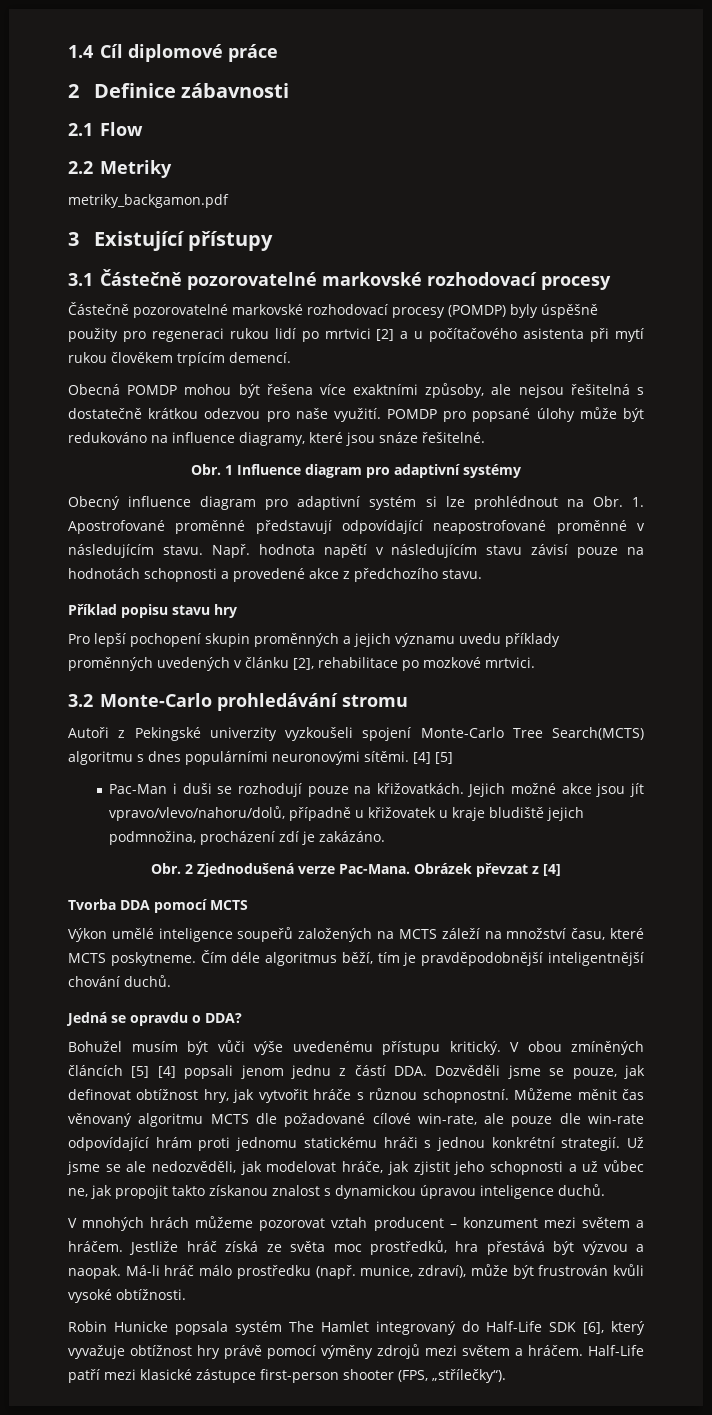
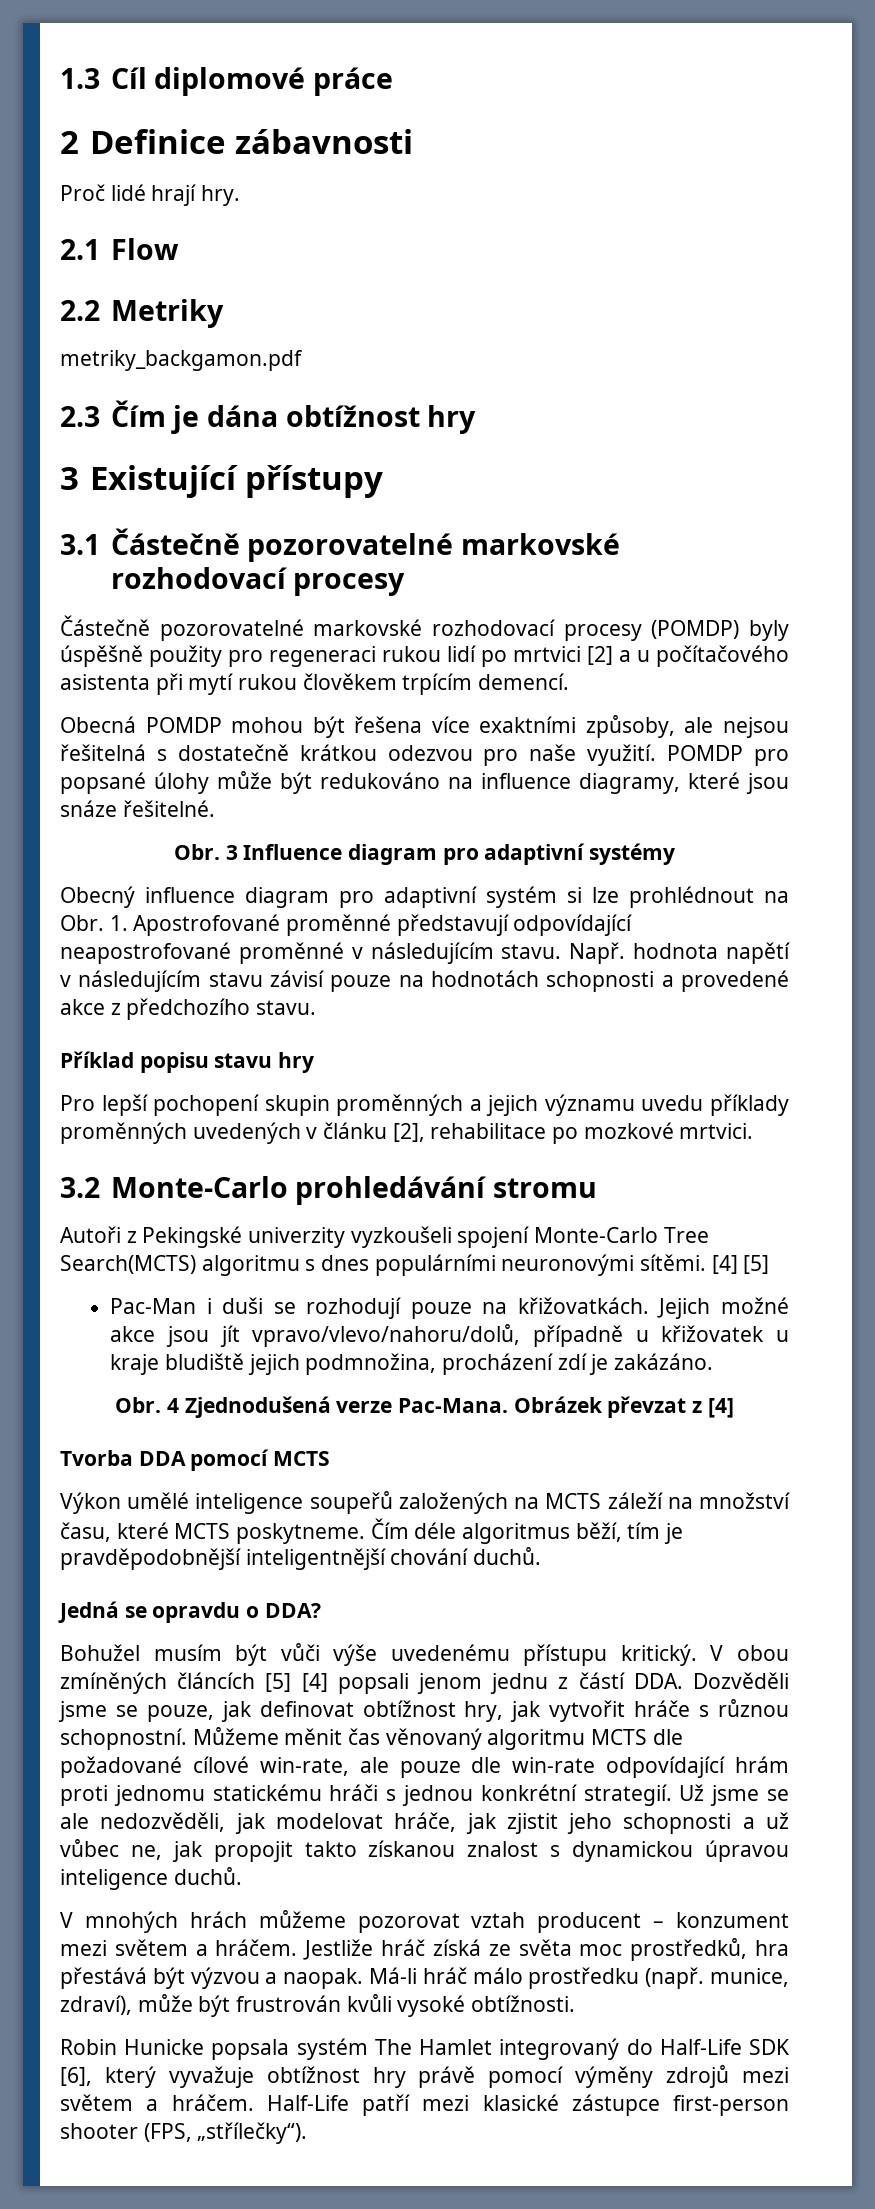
[68,45,93,58] 1.4 -> [60,68,100,89] 1.3
(290, 90) none -> [60,184,241,206] // Proč lidé hrají hry.
(229, 201) none -> [60,400,477,434] // 2.3 Čím je dána obtížnost hry
[225,465,233,475] 1 -> [225,845,238,860] 3
[185,864,193,874] 2 -> [166,1398,179,1413] 4

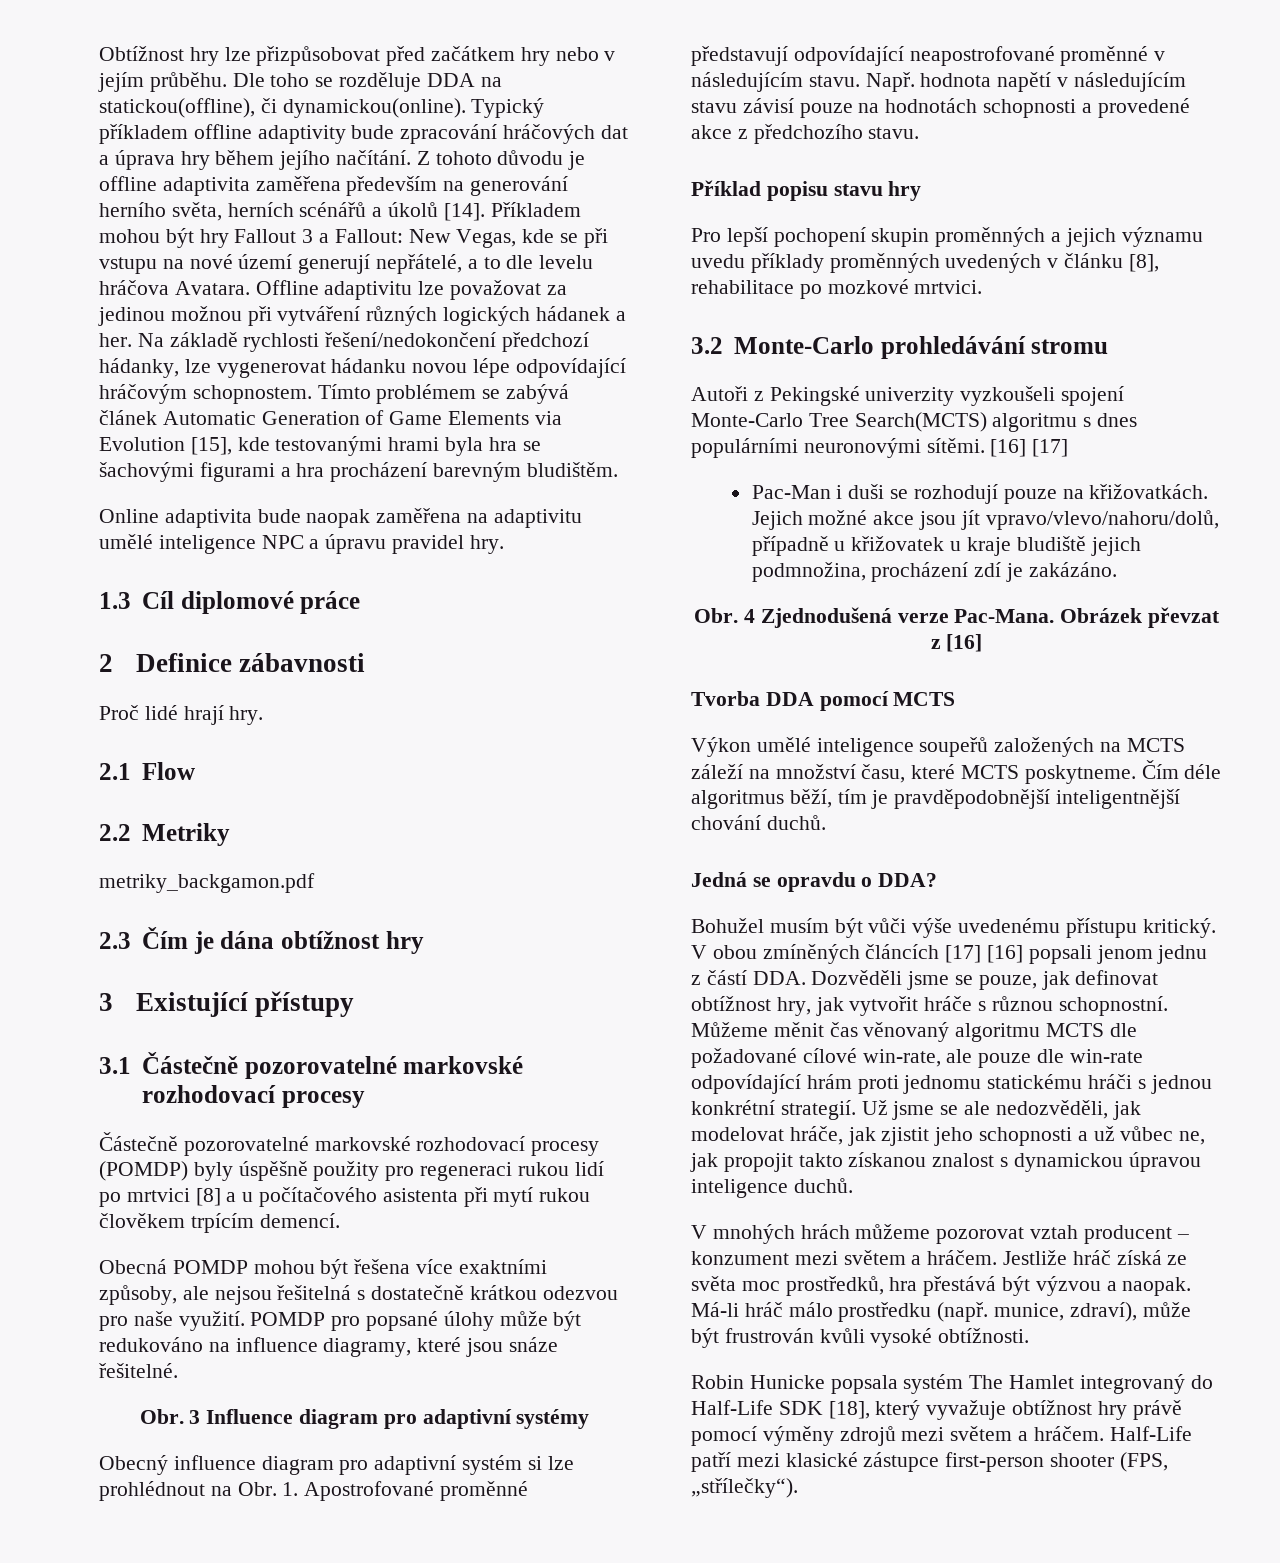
(60, 78) none -> [99,46,616,66] [98,72,502,92] [99,98,545,118] [99,124,628,144] [99,150,586,170] [99,176,569,196] [99,202,581,221] [99,228,608,248] [99,254,594,274] [99,280,567,300] [98,306,626,326] [99,332,590,352] [99,358,626,378] [99,384,570,404] [99,410,562,425] [99,436,541,456] [99,462,618,482] [99,508,582,528] [99,534,504,554] Obtížnost hry lze přizpůsobovat před začátkem hry nebo v jejím průběhu. Dle toho se rozděluje DDA na statickou(offline), či dynamickou(online). Typický příkladem offline adaptivity bude zpracování hráčových dat a úprava hry během jejího načítání. Z tohoto důvodu je offline adaptivita zaměřena především na generování herního světa, herních scénářů a úkolů [14]. Příkladem mohou být hry Fallout 3 a Fallout: New Vegas, kde se při vstupu na nové území generují nepřátelé, a to dle levelu hráčova Avatara. Offline adaptivitu lze považovat za jedinou možnou při vytváření různých logických hádanek a her. Na základě rychlosti řešení/nedokončení předchozí hádanky, lze vygenerovat hádanku novou lépe odpovídající hráčovým schopnostem. Tímto problémem se zabývá článek Automatic Generation of Game Elements via Evolution [15], kde testovanými hrami byla hra se šachovými figurami a hra procházení barevným bludištěm. // Online adaptivita bude naopak zaměřena na adaptivitu umělé inteligence NPC a úpravu pravidel hry. //
[587,646,613,665] [2] -> [195,1188,221,1206] [8]
[392,1123,425,1142] [2], -> [1128,254,1159,272] [8],
[711,1255,770,1274] [4] [5] -> [990,439,1069,457] [16] [17]
[707,1398,734,1418] [4] -> [946,634,983,652] [16]
[265,1673,328,1692] [5] [4] -> [945,945,1024,963] [17] [16]
[60,2067,92,2086] [6], -> [828,1401,870,1419] [18],

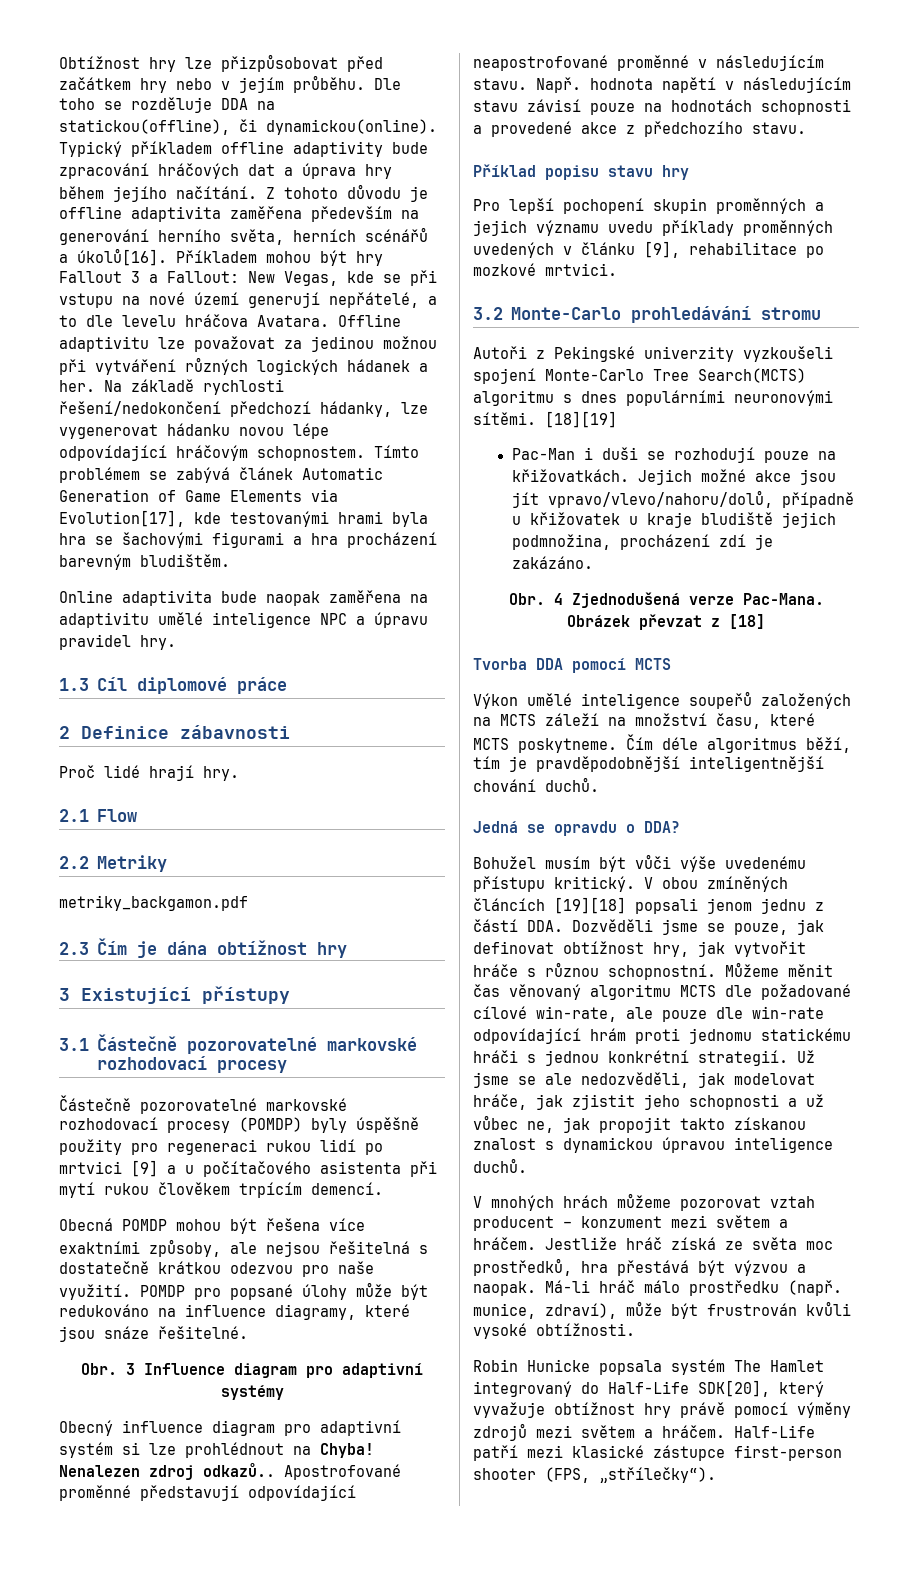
[388,202,485,221] úkolů [14]. -> [77,248,167,266] úkolů[16].
[99,437,232,455] Evolution [15], -> [59,510,185,527] Evolution[17],
[195,1188,221,1206] [8] -> [131,1160,158,1177] [9]
[237,1482,299,1496] Obr. 1. -> [320,1443,374,1458] [59,1463,275,1480] Chyba! Nenalezen zdroj odkazů..
[1128,254,1159,272] [8], -> [644,241,680,258] [9],
[990,439,1069,457] [16] [17] -> [545,411,617,428] [18][19]
[946,634,983,652] [16] -> [729,614,765,629] [18]
[945,945,1024,963] [17] [16] -> [554,897,626,914] [19][18]
[778,1401,870,1419] SDK [18], -> [698,1380,770,1397] SDK[20],

